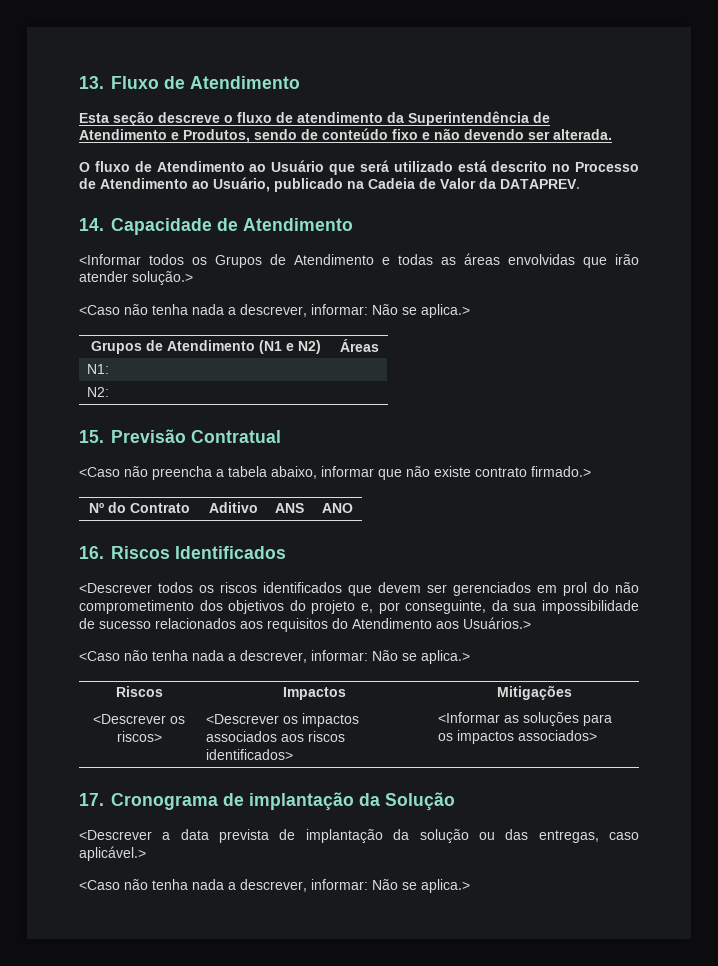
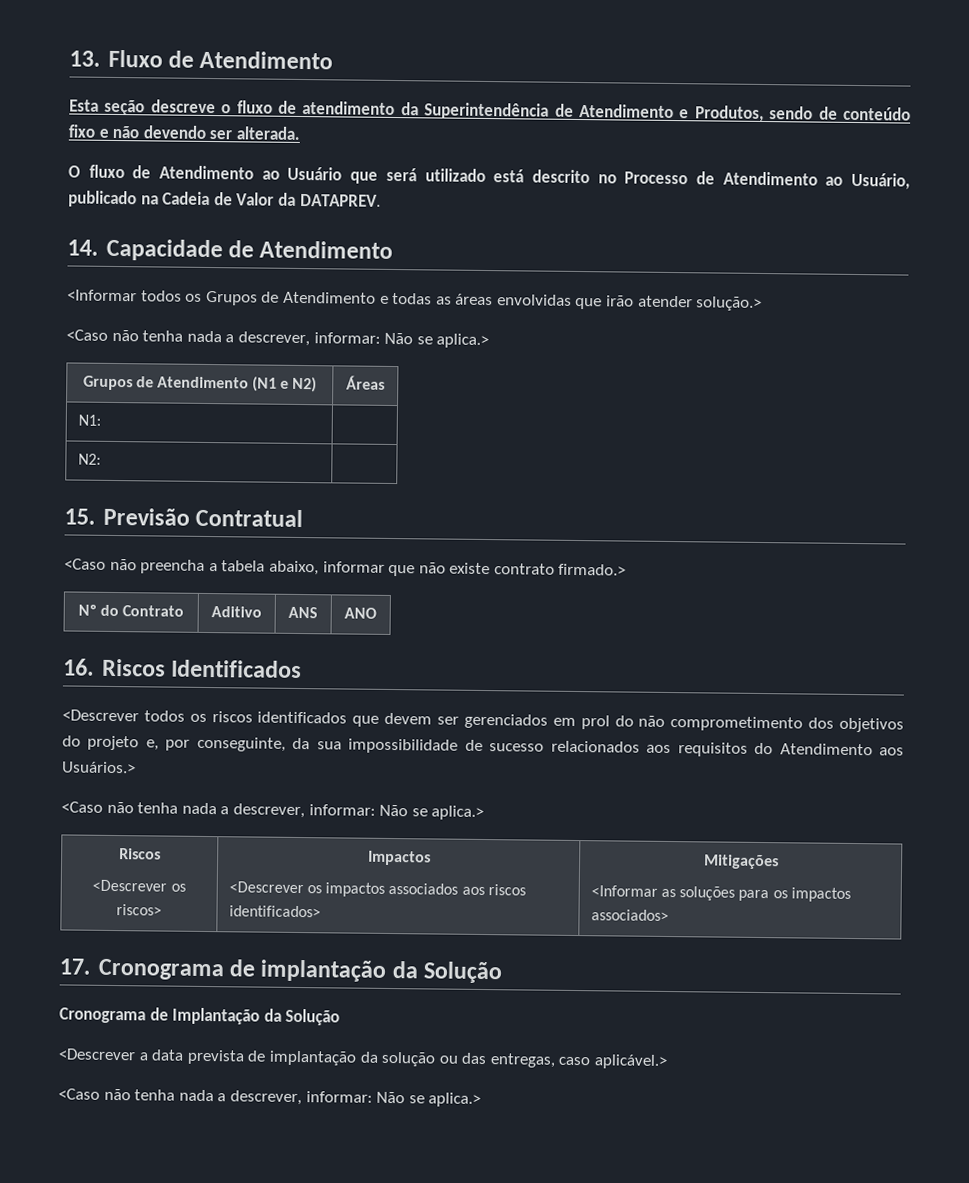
(455, 801) none -> [59,1007,341,1026] // Cronograma de Implantação da Solução

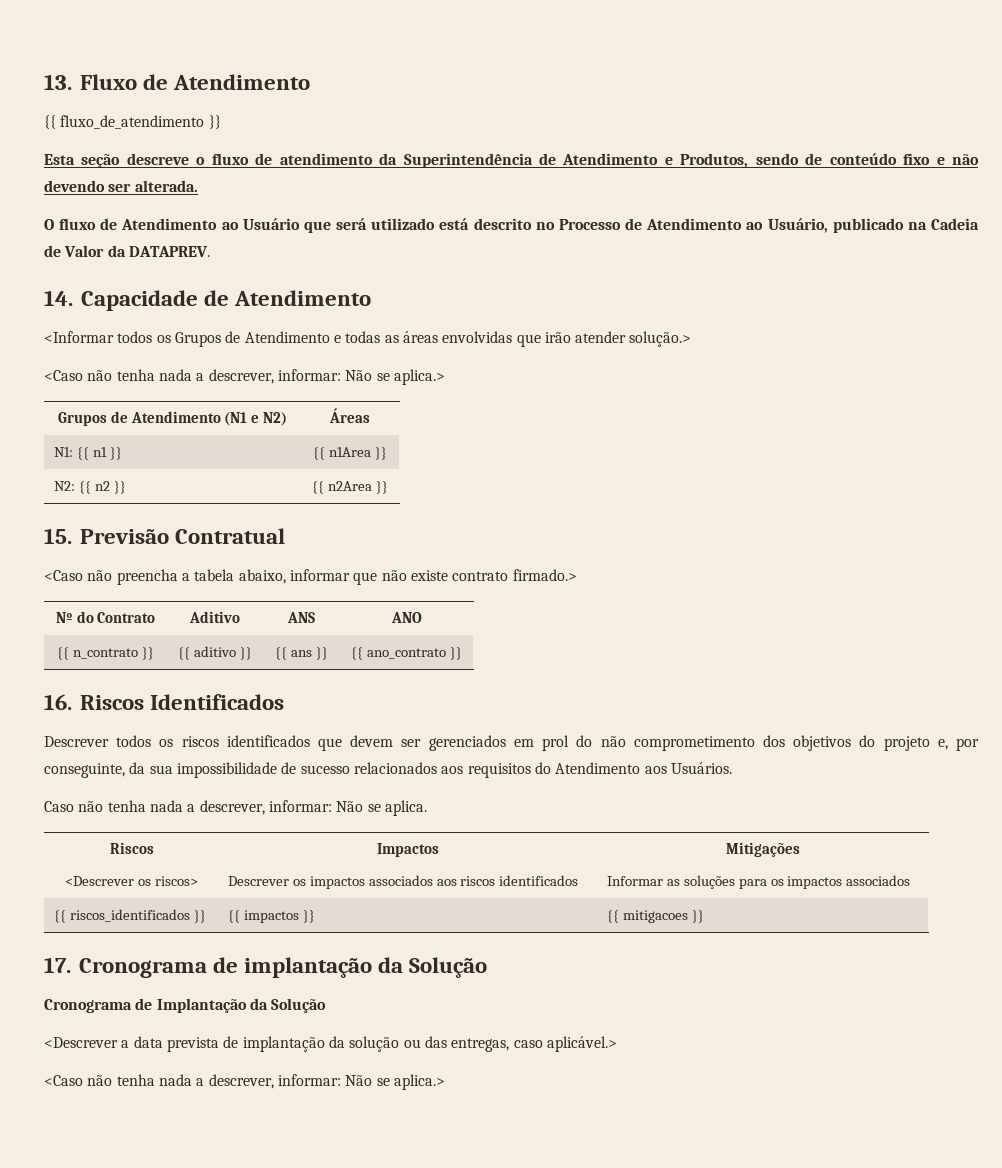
(334, 60) none -> [44,115,221,129] // {{ fluxo_de_atendimento }}
[77,453,101,465] | // N2: | -> [76,447,122,460] [313,447,387,460] [53,481,126,494] [312,481,388,494] {{ n1 }} | {{ n1Area }} // N2: {{ n2 }} | {{ n2Area }}
(377, 613) none -> [57,647,154,660] [178,646,252,660] [275,647,328,660] [351,647,462,660] // {{ n_contrato }} | {{ aditivo }} | {{ ans }} | {{ ano_contrato }}
[62,709,139,722] <Descrever -> [44,736,109,747] Descrever
[62,761,136,774] [61,801,485,821] Usuários.> // <Caso não tenha nada a descrever, informar: Não se aplica.> -> [670,762,732,774] [44,800,427,816] Usuários. // Caso não tenha nada a descrever, informar: Não se aplica.
[228,881,304,894] <Descrever -> [227,876,289,886] Descrever
[228,905,321,918] identificados> -> [499,875,579,886] identificados
[590,885,658,897] <Informar -> [606,876,663,886] Informar
[590,909,669,922] associados> -> [846,875,911,886] [53,909,206,923] [227,910,315,923] [606,910,704,923] associados // {{ riscos_identificados }} | {{ impactos }} | {{ mitigacoes }}

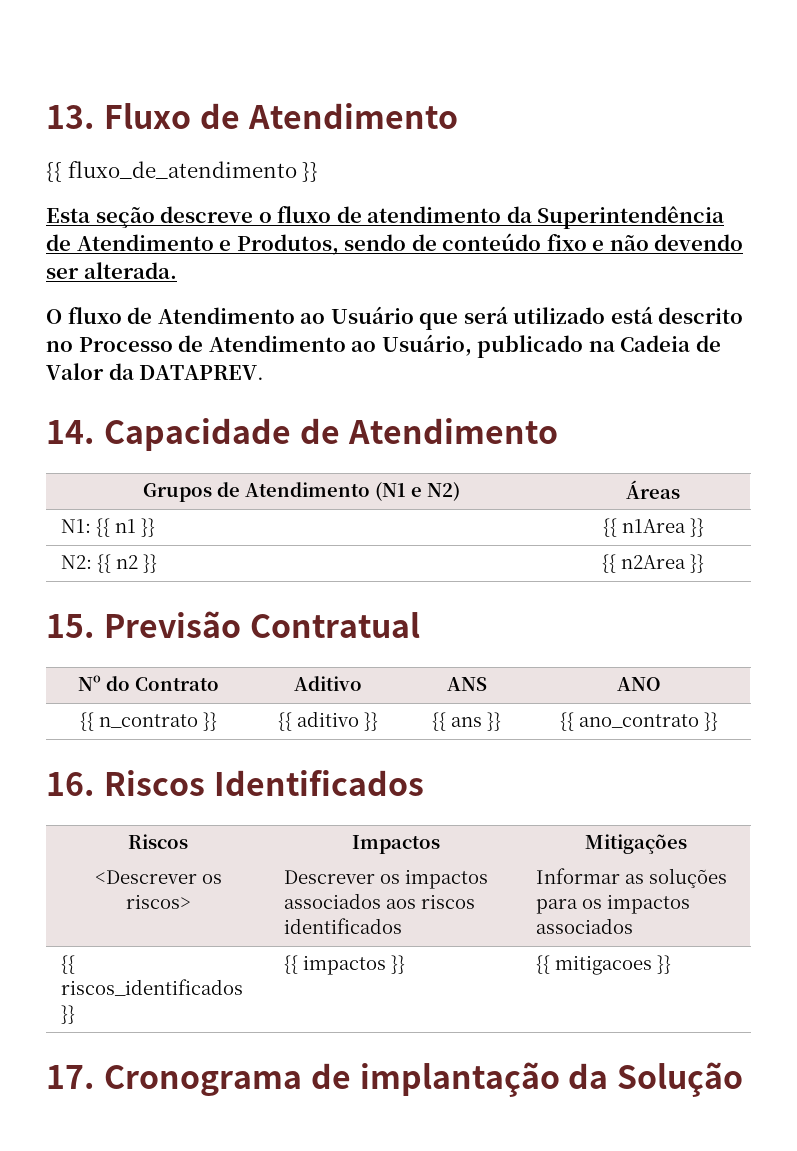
[44,331,692,347] [44,369,445,385] // <Informar todos os Grupos de Atendimento e todas as áreas envolvidas que irão atender solução.> // <Caso não tenha nada a descrever, informar: Não se aplica.> -> (558, 431) none
[44,569,577,585] // <Caso não preencha a tabela abaixo, informar que não existe contrato firmado.> -> (420, 625) none
[44,735,980,751] [44,762,732,778] [44,800,427,816] // Descrever todos os riscos identificados que devem ser gerenciados em prol do não comprometimento dos objetivos do projeto e, por conseguinte, da sua impossibilidade de sucesso relacionados aos requisitos do Atendimento aos Usuários. // Caso não tenha nada a descrever, informar: Não se aplica. -> (424, 783) none
[44,998,327,1013] [44,1036,617,1052] [44,1074,445,1090] // Cronograma de Implantação da Solução // <Descrever a data prevista de implantação da solução ou das entregas, caso aplicável.> // <Caso não tenha nada a descrever, informar: Não se aplica.> -> (743, 1079) none

